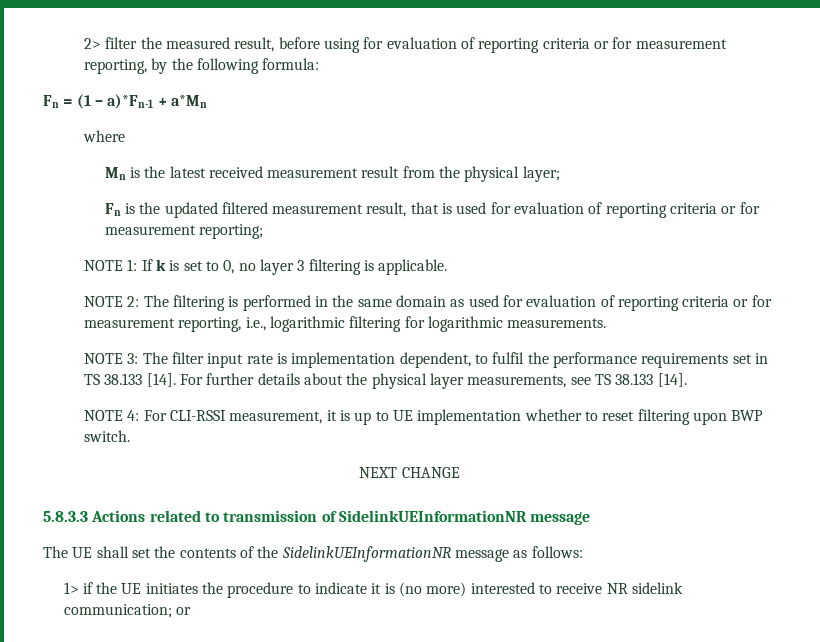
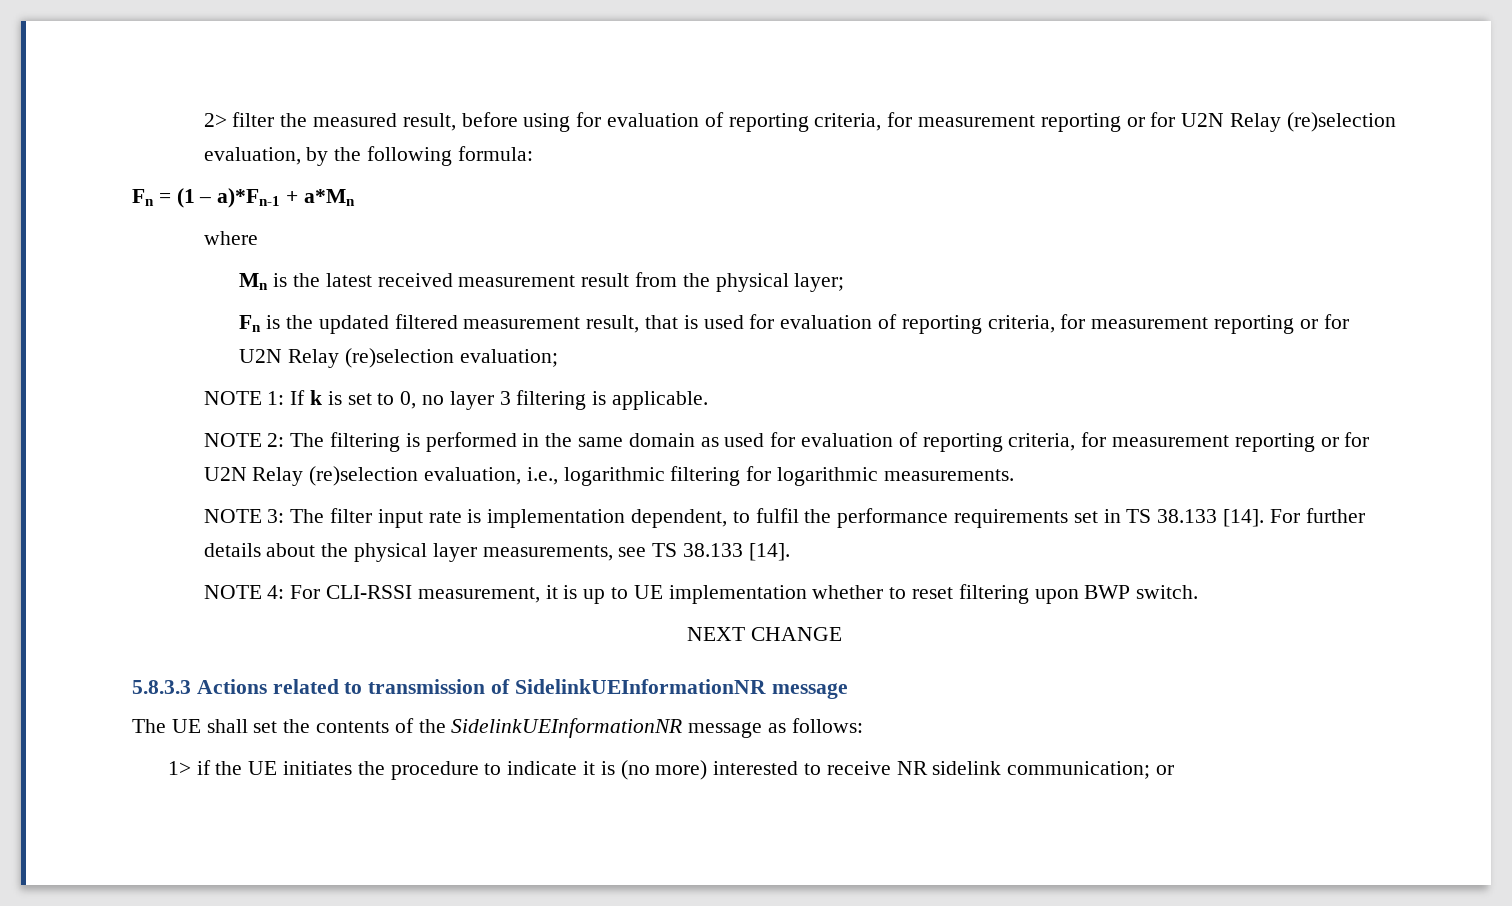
[542,37,727,49] [84,59,148,74] criteria or for measurement reporting, -> [814,112,1396,132] [203,147,301,165] criteria, for measurement reporting or for U2N Relay (re)selection evaluation,
[670,202,760,214] [104,224,263,239] criteria or for measurement reporting; -> [987,314,1349,334] [239,348,558,368] criteria, for measurement reporting or for U2N Relay (re)selection evaluation;
[682,295,772,307] [84,317,242,332] criteria or for measurement reporting, -> [1008,432,1370,452] [203,466,521,486] criteria, for measurement reporting or for U2N Relay (re)selection evaluation,

